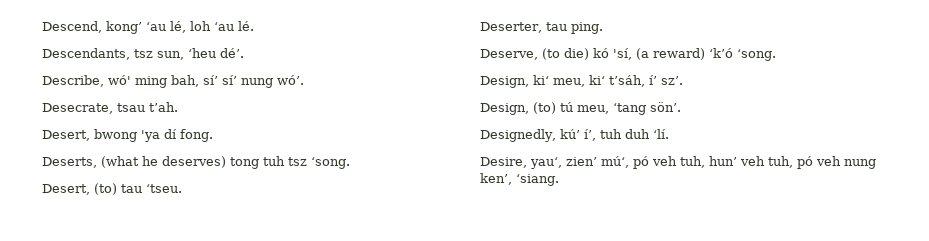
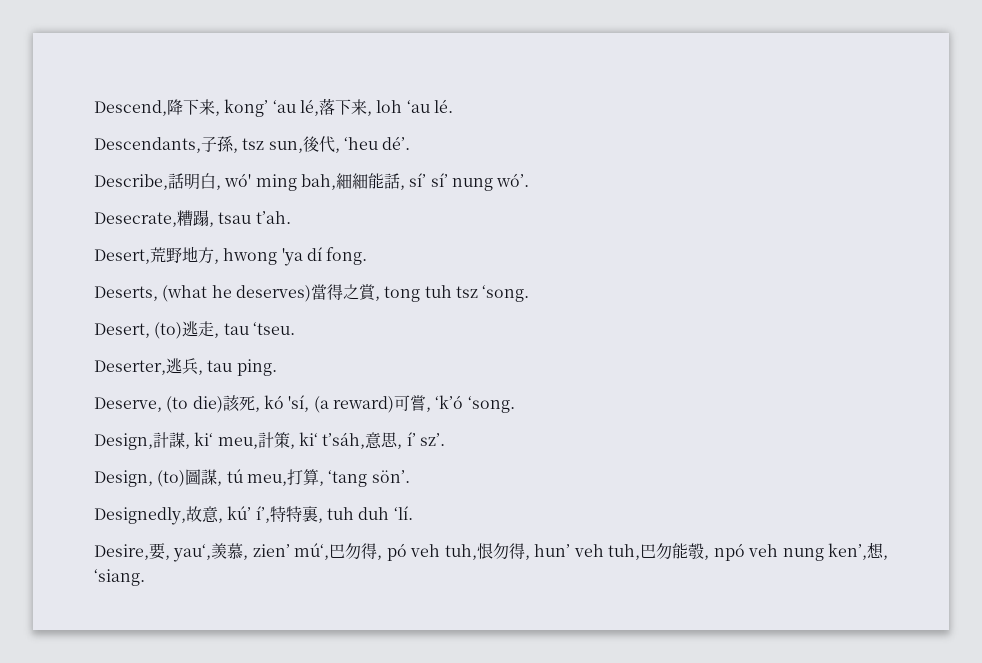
(102, 27) none -> [167,99,220,116] 降下来,
(186, 27) none -> [318,98,372,116] 落下来,
[134,49,184,60] tsz sun, -> [201,136,340,153] 子孫, tsz sun,後代,
(104, 81) none -> [168,173,221,190] 話明白,
(199, 81) none -> [335,173,405,190] 細細能話,
(113, 108) none -> [177,210,214,227] 糟蹋,
[94,129,137,142] bwong -> [150,246,278,265] 荒野地方, hwong
(226, 162) none -> [310,284,380,301] 當得之賞,
(117, 189) none -> [182,321,220,338] 逃走,
(542, 27) none -> [166,358,203,375] 逃兵,
(589, 54) none -> [222,395,260,412] 該死,
(705, 54) none -> [393,395,431,412] 可嘗,
[533,75,683,87] [480,102,681,115] [480,129,669,142] [480,156,629,169] ki‘ meu, ki‘ t’sáh, í’ sz’. // Design, (to) tú meu, ‘tang sön’. // Designedly, kú’ í’, tuh duh ‘lí. // Desire, yau‘, zien’ mú‘, -> [153,432,445,449] [94,469,410,487] [94,506,413,525] [94,543,383,562] 計謀, ki‘ meu,計策, ki‘ t’sáh,意思, í’ sz’. // Design, (to)圖謀, tú meu,打算, ‘tang sön’. // Designedly,故意, kú’ í’,特特裏, tuh duh ‘lí. // Desire,要, yau‘,羡慕, zien’ mú‘,巴勿得,
(705, 162) none -> [476,543,530,560] 恨勿得,
[797,156,813,169] pó -> [640,543,745,561] 巴勿能彀, npó
(512, 179) none -> [866,542,888,560] 想,

